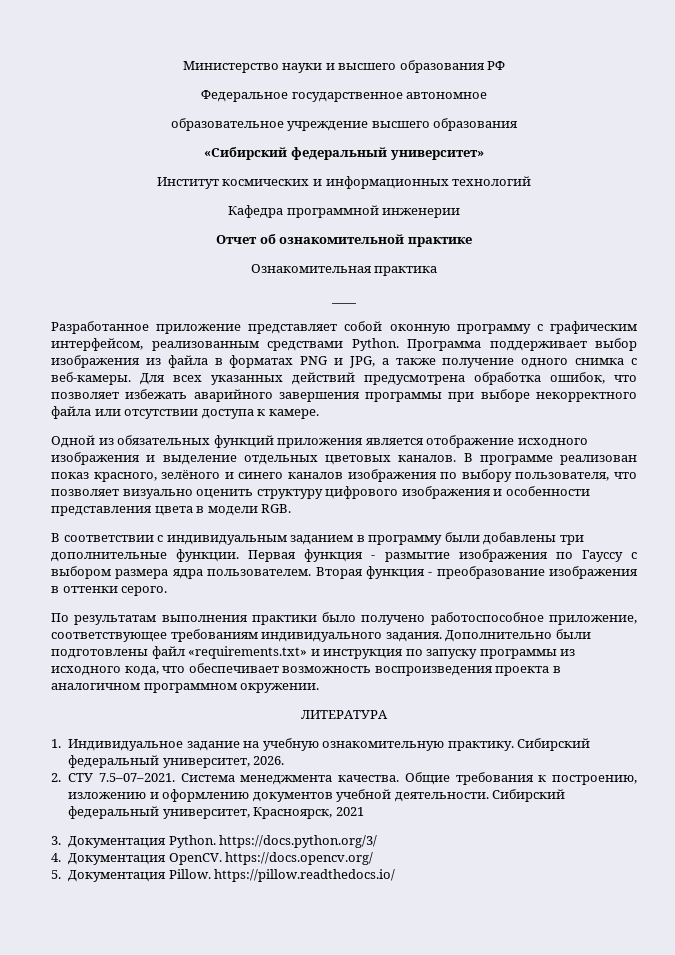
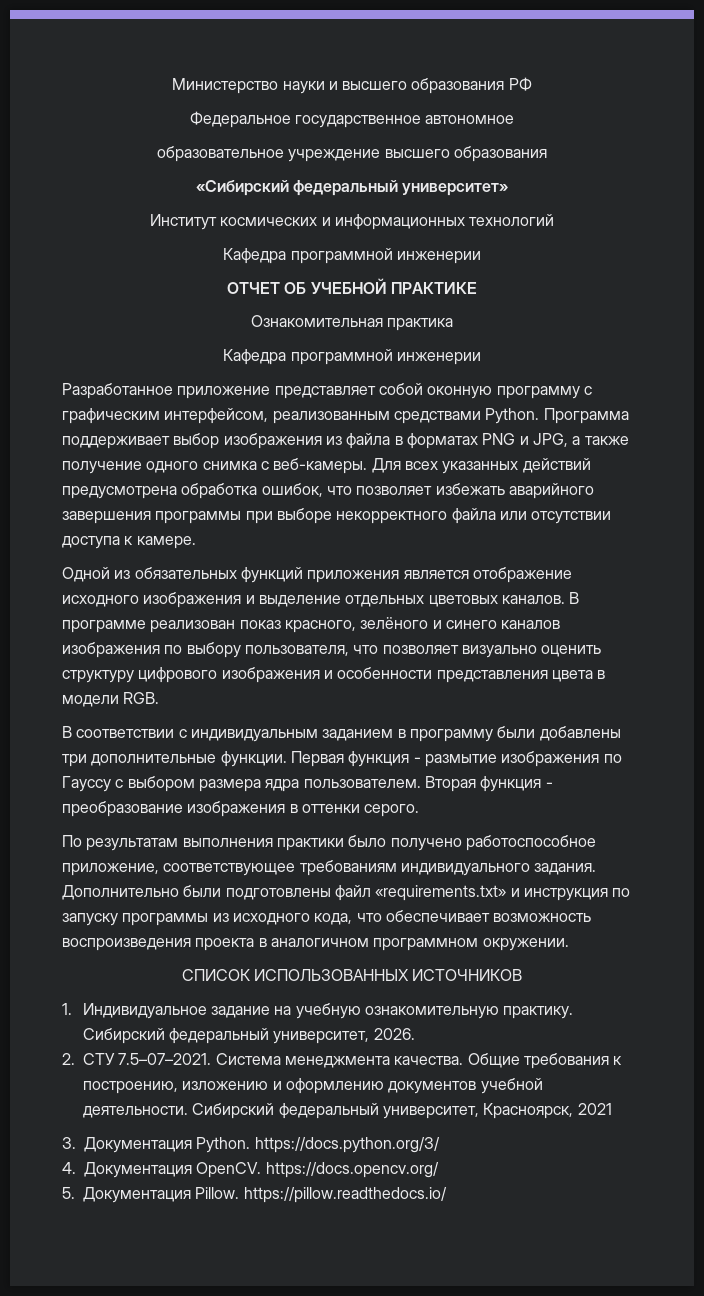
[216,234,472,247] Отчет об ознакомительной практике -> [227,278,477,294] ОТЧЕТ ОБ УЧЕБНОЙ ПРАКТИКЕ
[331,302,357,304] ____ -> [223,349,481,365] Кафедра программной инженерии
[301,710,388,719] ЛИТЕРАТУРА -> [181,969,523,981] СПИСОК ИСПОЛЬЗОВАННЫХ ИСТОЧНИКОВ

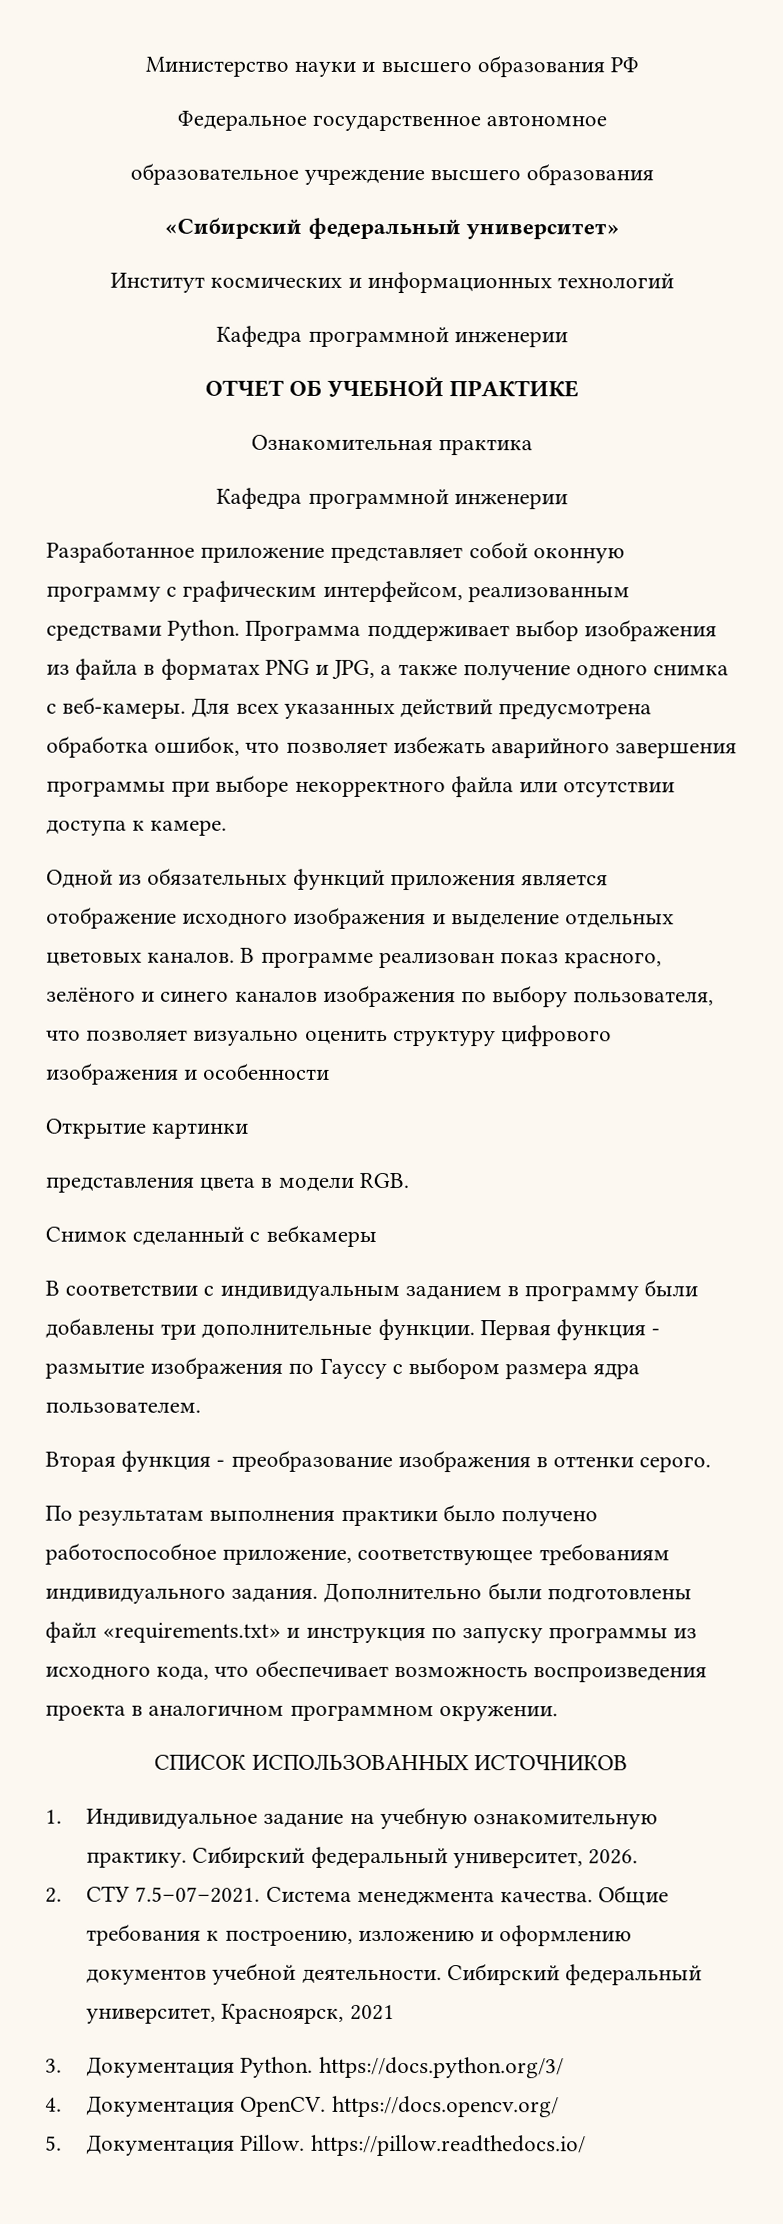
(433, 673) none -> [45,1118,249,1139] // Открытие картинки //
(160, 698) none -> [45,1224,377,1247] // Снимок сделанный с вебкамеры
(421, 783) none -> (201, 1407) //

